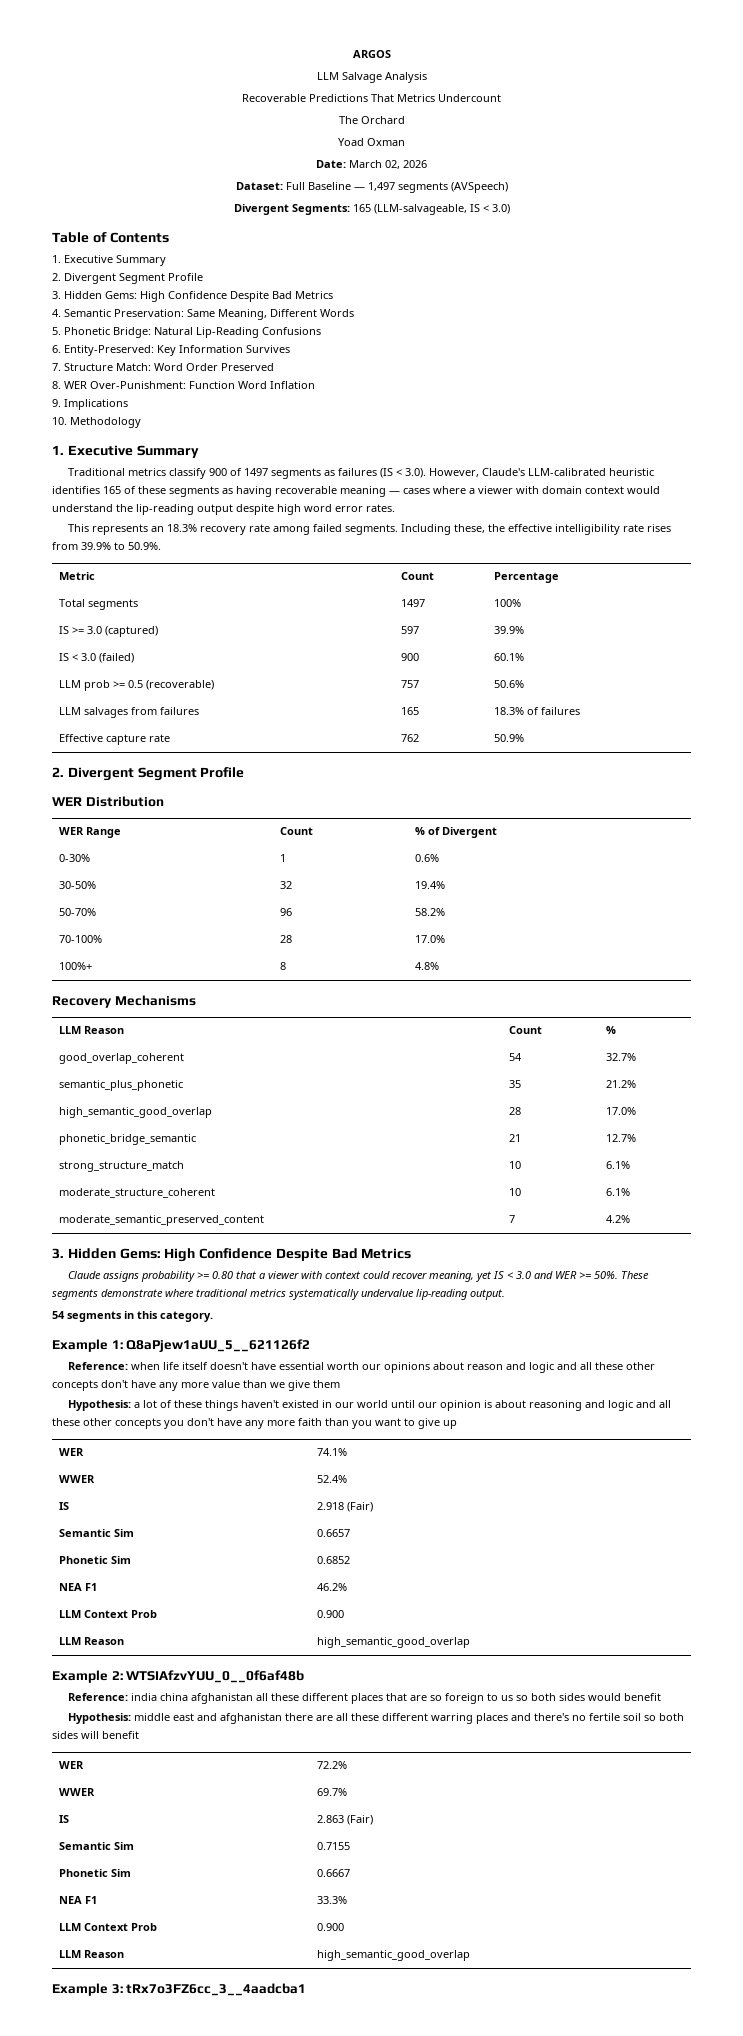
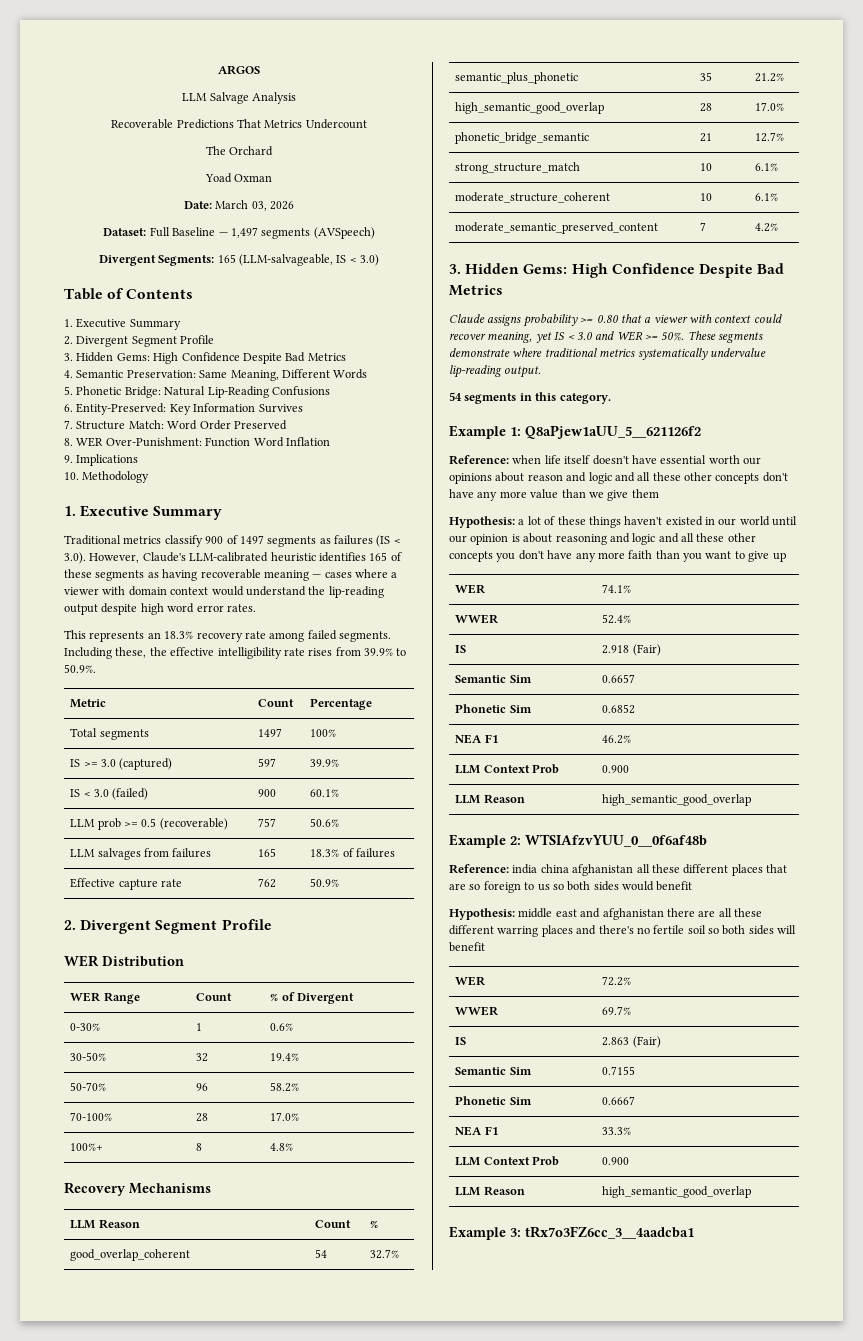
[385,160,400,169] 02, -> [251,201,267,211] 03,

